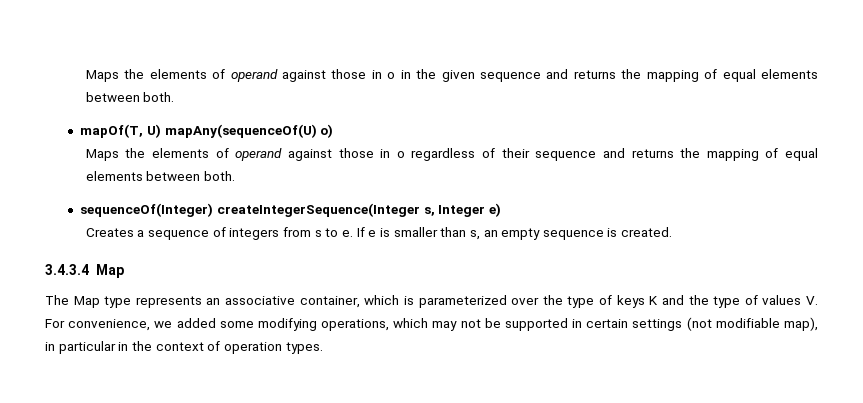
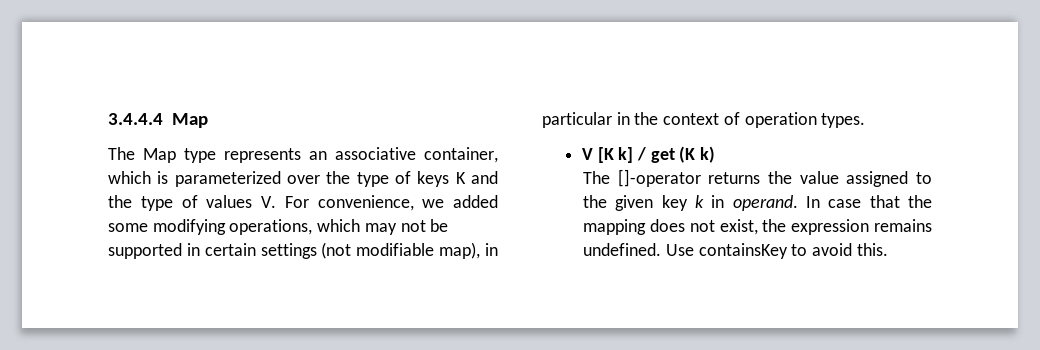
[85,69,819,82] [85,92,175,102] [80,124,334,138] [85,148,818,161] [85,171,236,181] [80,203,501,217] [85,227,673,240] [45,264,89,275] Maps the elements of operand against those in o in the given sequence and returns the mapping of equal elements between both. // mapOf(T, U) mapAny(sequenceOf(U) o) // Maps the elements of operand against those in o regardless of their sequence and returns the mapping of equal elements between both. // sequenceOf(Integer) createIntegerSequence(Integer s, Integer e) // Creates a sequence of integers from s to e. If e is smaller than s, an empty sequence is created. // 3.4.3.4 -> [108,113,163,125] 3.4.4.4
(323, 348) none -> [581,146,716,163] [583,169,932,187] [583,195,932,211] [583,219,932,235] [583,243,888,259] // V [K k] / get (K k) // The []-operator returns the value assigned to the given key k in operand. In case that the mapping does not exist, the expression remains undefined. Use containsKey to avoid this.

